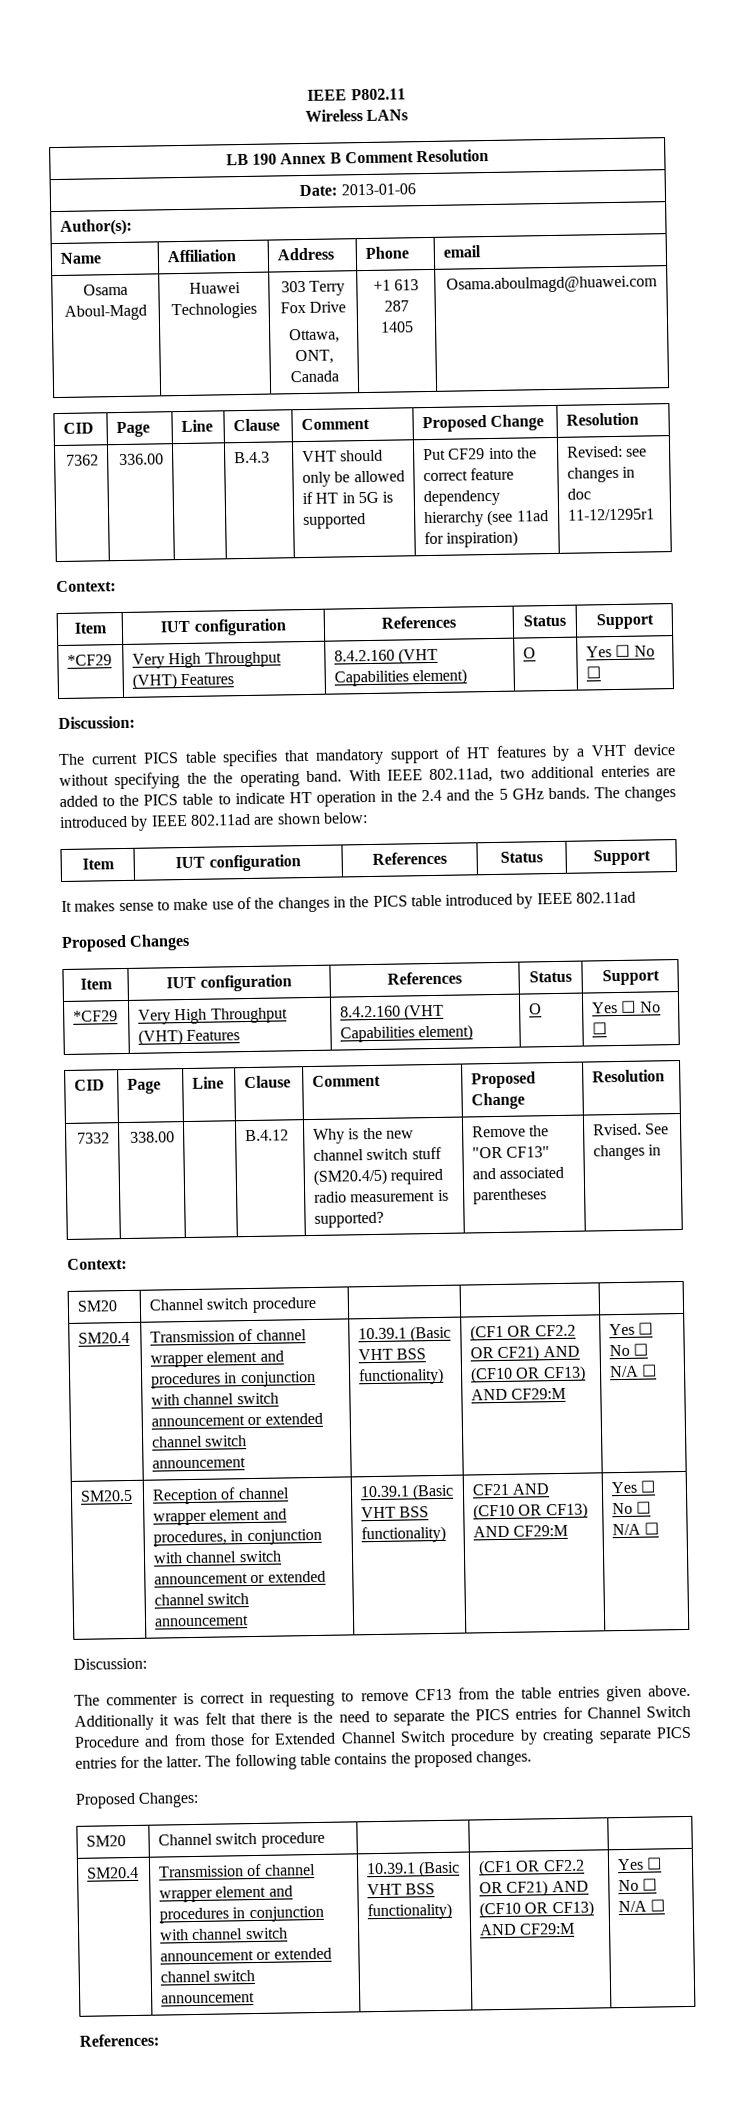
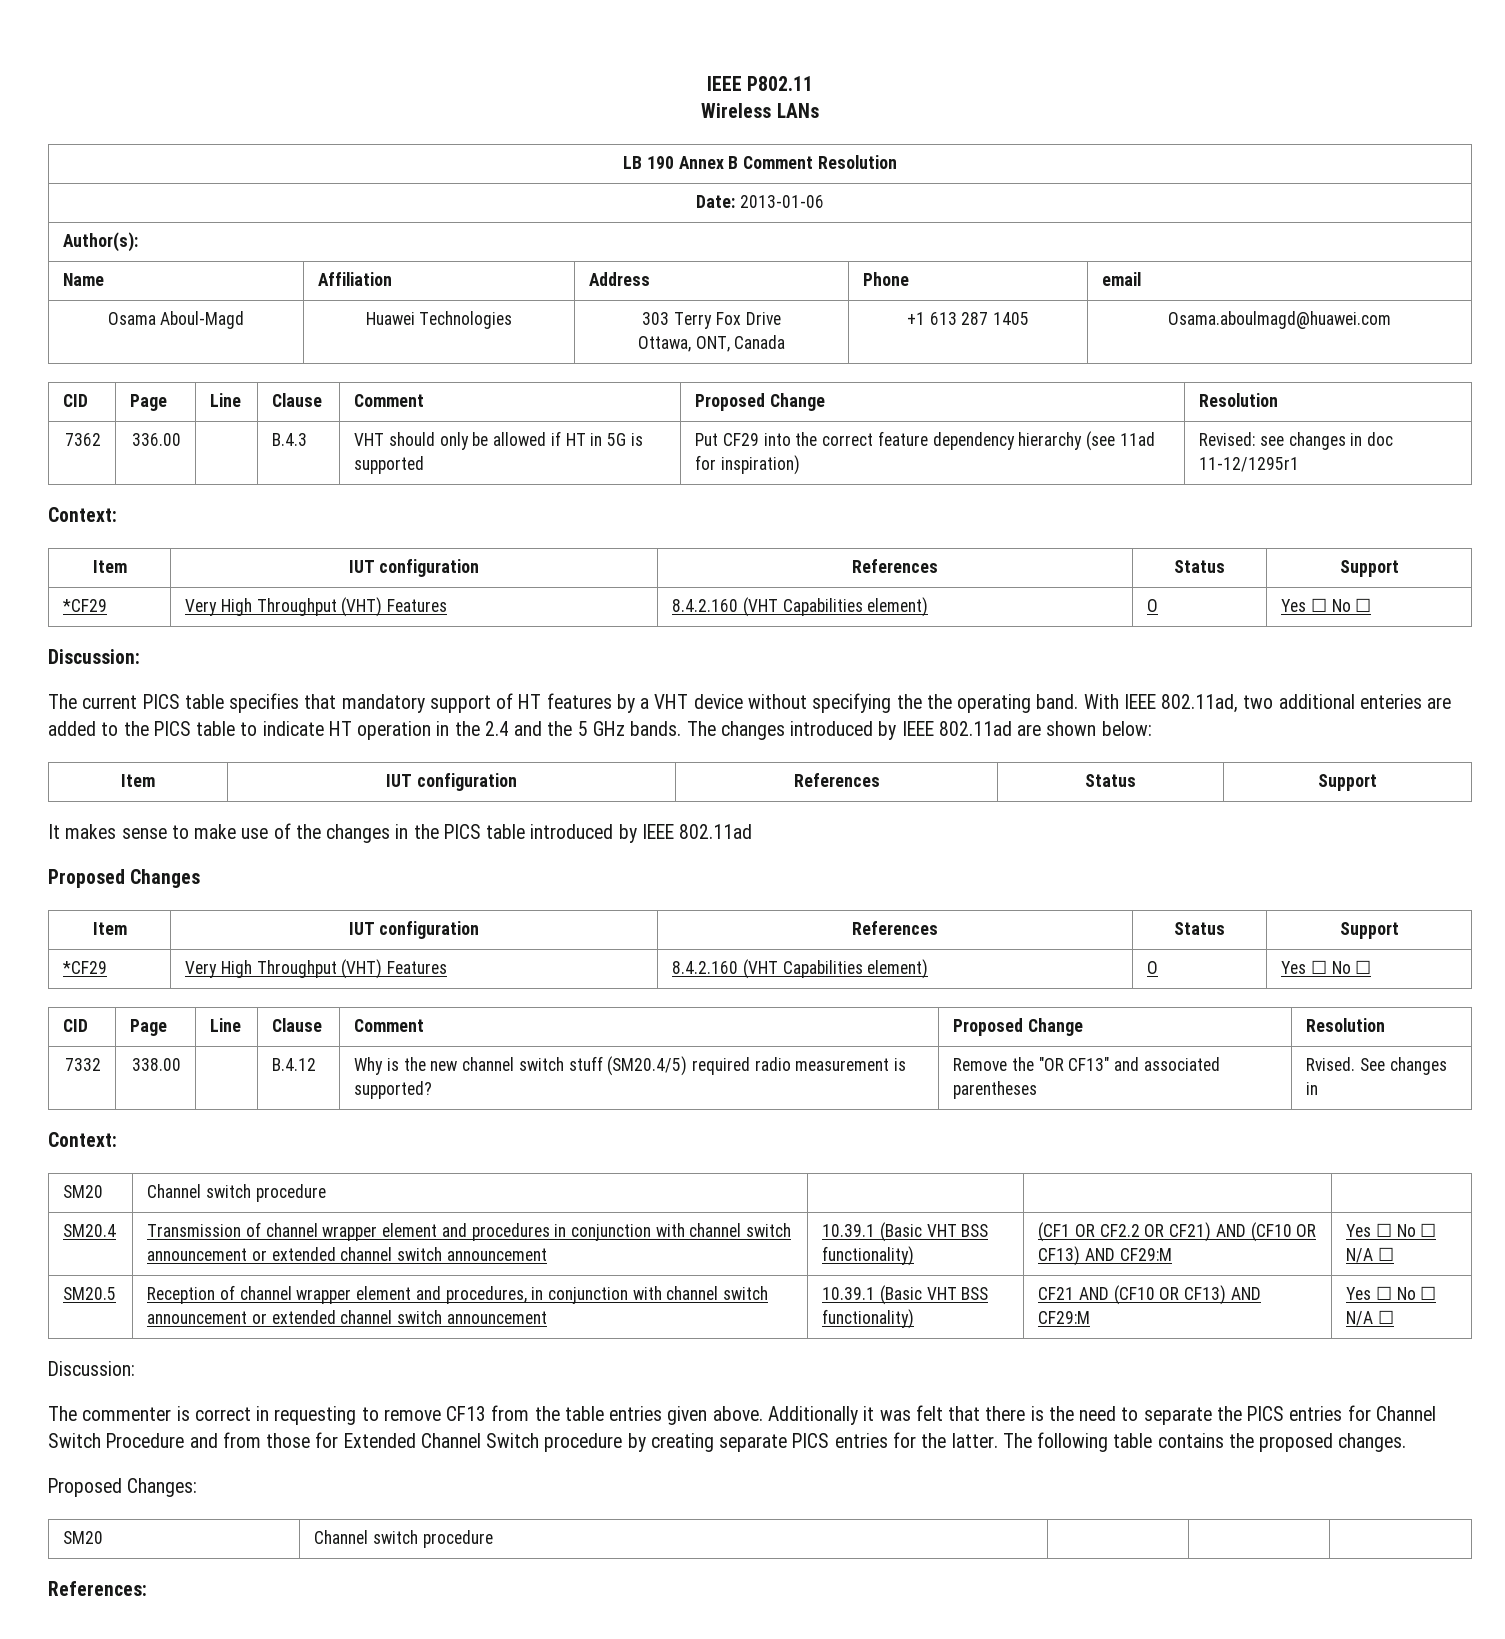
[87,1866,140,1879] [159,1863,316,1878] [159,1885,293,1903] [159,1905,324,1924] [160,1927,288,1941] [160,1947,332,1962] [160,1970,256,1983] [161,1992,256,2004] [366,1860,461,1878] [367,1883,436,1896] [367,1902,453,1921] [478,1859,585,1877] [479,1880,589,1897] [479,1900,594,1919] [479,1922,576,1936] [617,1857,663,1871] [618,1878,658,1892] [618,1899,666,1913] // SM20.4 | Transmission of channel wrapper element and procedures in conjunction with channel switch announcement or extended channel switch announcement | 10.39.1 (Basic VHT BSS functionality) | (CF1 OR CF2.2 OR CF21) AND (CF10 OR CF13) AND CF29:M | Yes ☐ No ☐ N/A ☐ -> (493, 1539) none

